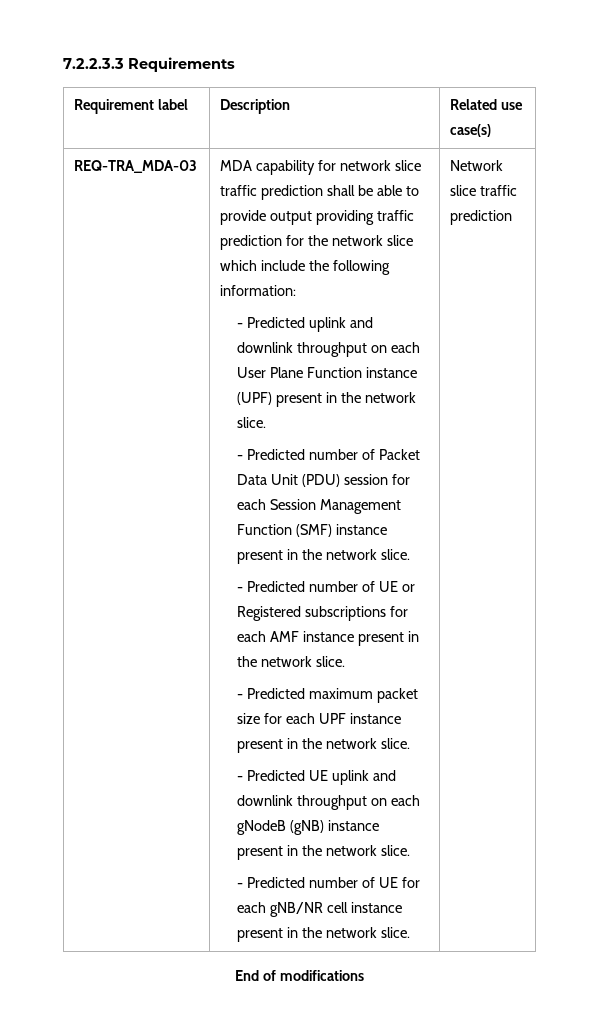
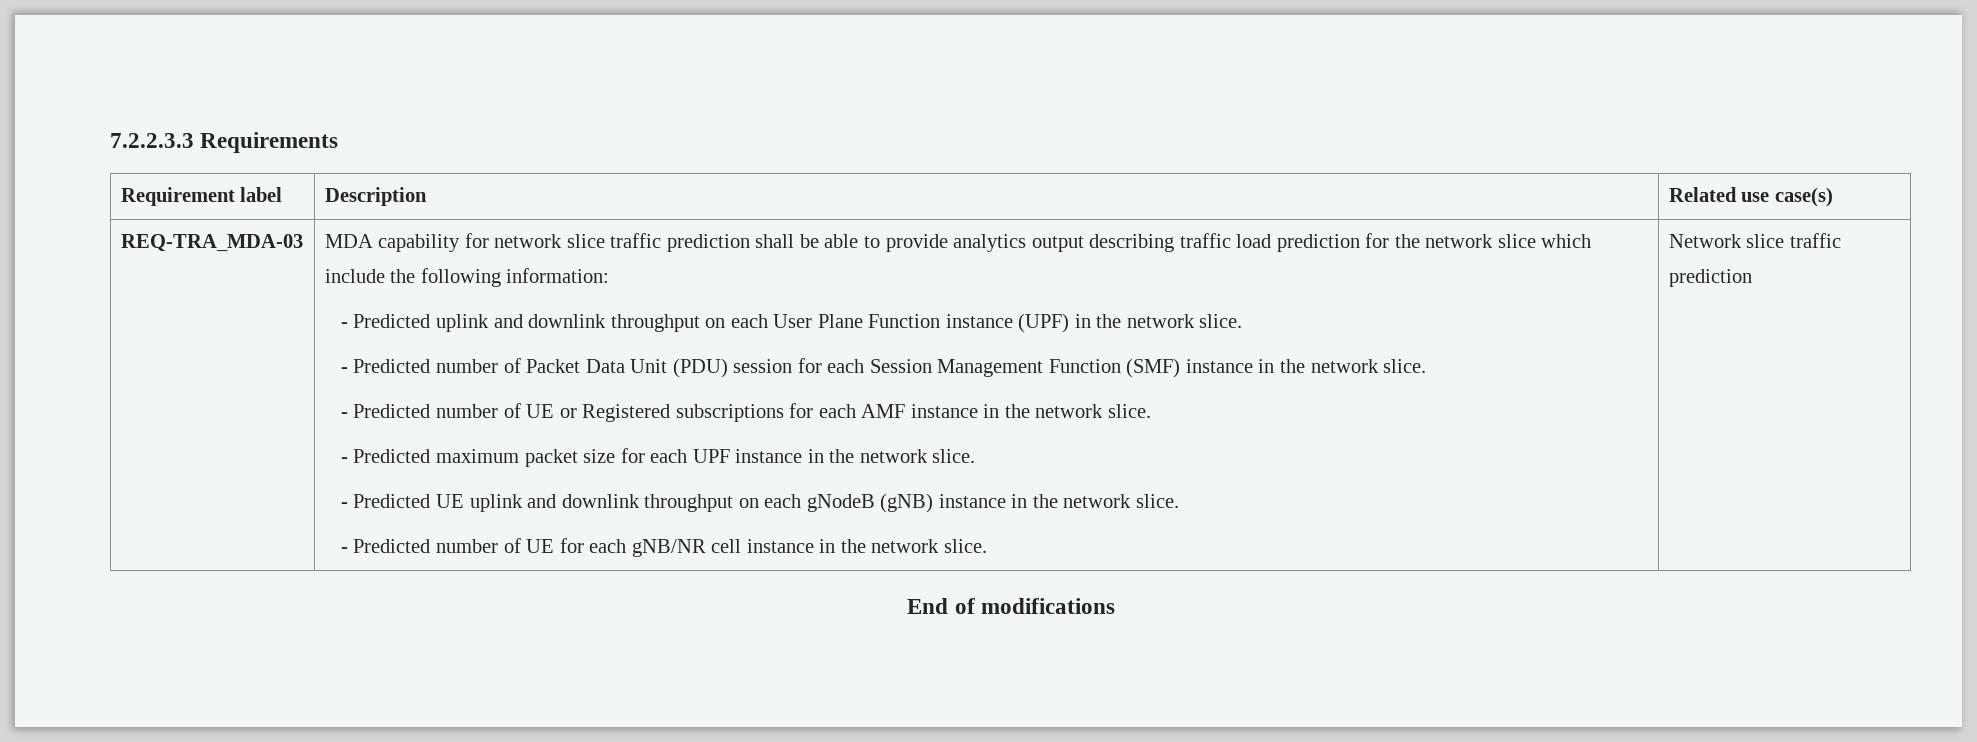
[270,210,415,225] output providing traffic -> [953,233,1272,252] analytics output describing traffic load
[276,393,323,407] present -> (1070, 323) none
[237,550,284,564] present -> (1253, 366) none
[357,632,404,646] present -> (978, 411) none
[237,739,284,753] present -> (803, 456) none
[237,846,284,860] present -> (1006, 501) none
[237,928,284,942] present -> (814, 546) none

